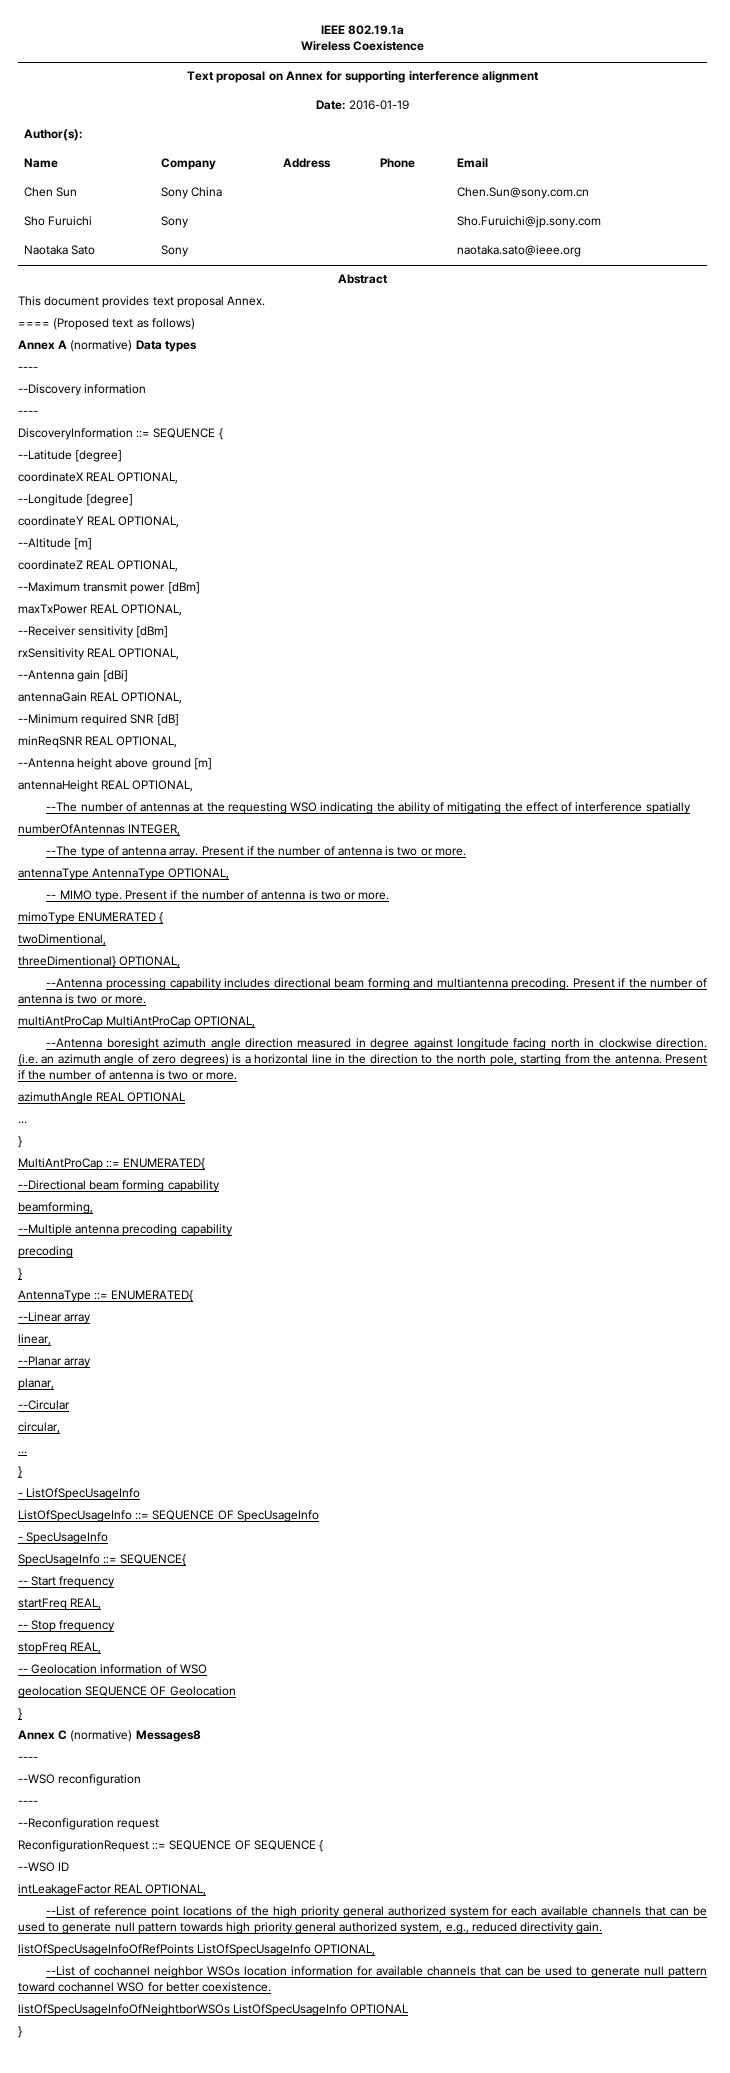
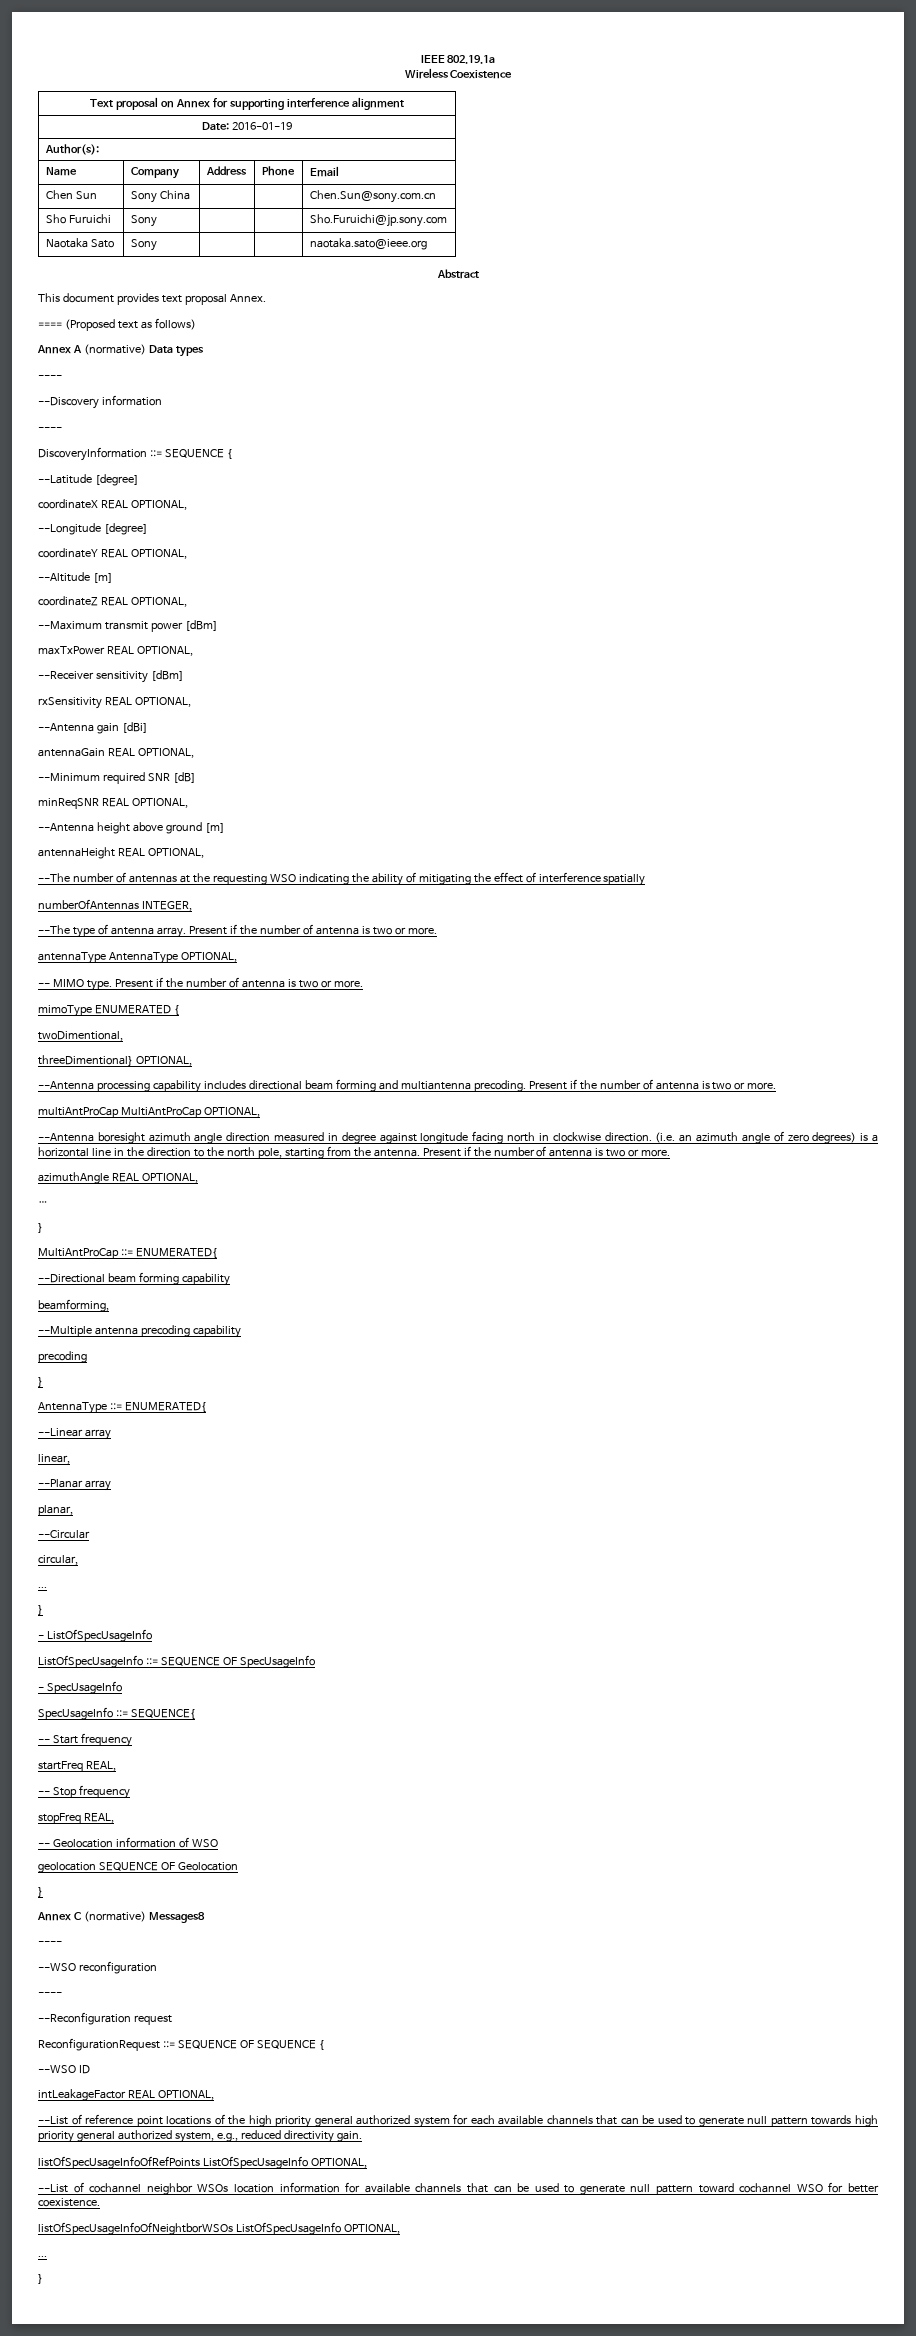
[127,1092,186,1102] OPTIONAL -> [141,1173,198,1183] OPTIONAL,
[350,2004,409,2014] OPTIONAL -> [343,2224,400,2234] [38,2256,47,2257] OPTIONAL, // ...

